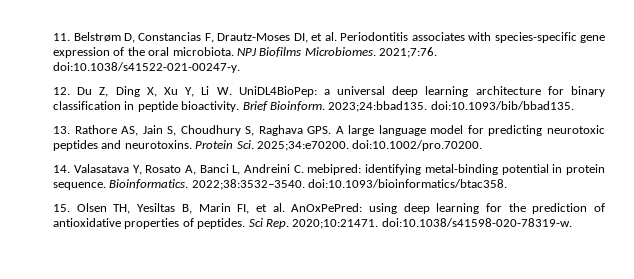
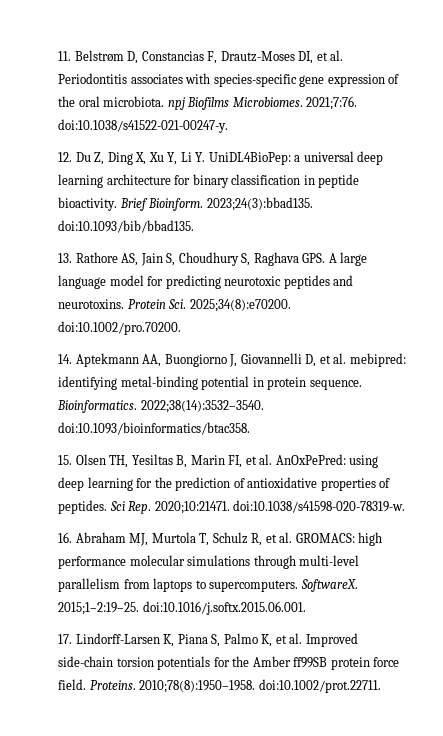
[236,48,257,56] NPJ -> [167,97,185,110] npj
[216,87,232,95] W. -> [195,152,206,162] Y.
[328,101,428,112] 2023;24:bbad135. -> [206,197,313,211] 2023;24(3):bbad135.
[256,141,349,151] 2025;34:e70200. -> [189,299,291,312] 2025;34(8):e70200.
[73,164,304,175] Valasatava Y, Rosato A, Banci L, Andreini C. -> [75,353,347,367] Aptekmann AA, Buongiorno J, Giovannelli D, et al.
[191,179,305,190] 2022;38:3532–3540. -> [140,400,264,413] 2022;38(14):3532–3540.
(572, 222) none -> [58,532,383,546] [58,555,360,569] [58,578,358,592] [58,601,306,615] [58,633,358,647] [58,656,400,670] [58,679,381,693] // 16. Abraham MJ, Murtola T, Schulz R, et al. GROMACS: high performance molecular simulations through multi-level parallelism from laptops to supercomputers. SoftwareX. 2015;1–2:19–25. doi:10.1016/j.softx.2015.06.001. // 17. Lindorff-Larsen K, Piana S, Palmo K, et al. Improved side-chain torsion potentials for the Amber ff99SB protein force field. Proteins. 2010;78(8):1950–1958. doi:10.1002/prot.22711.

